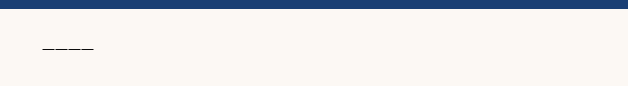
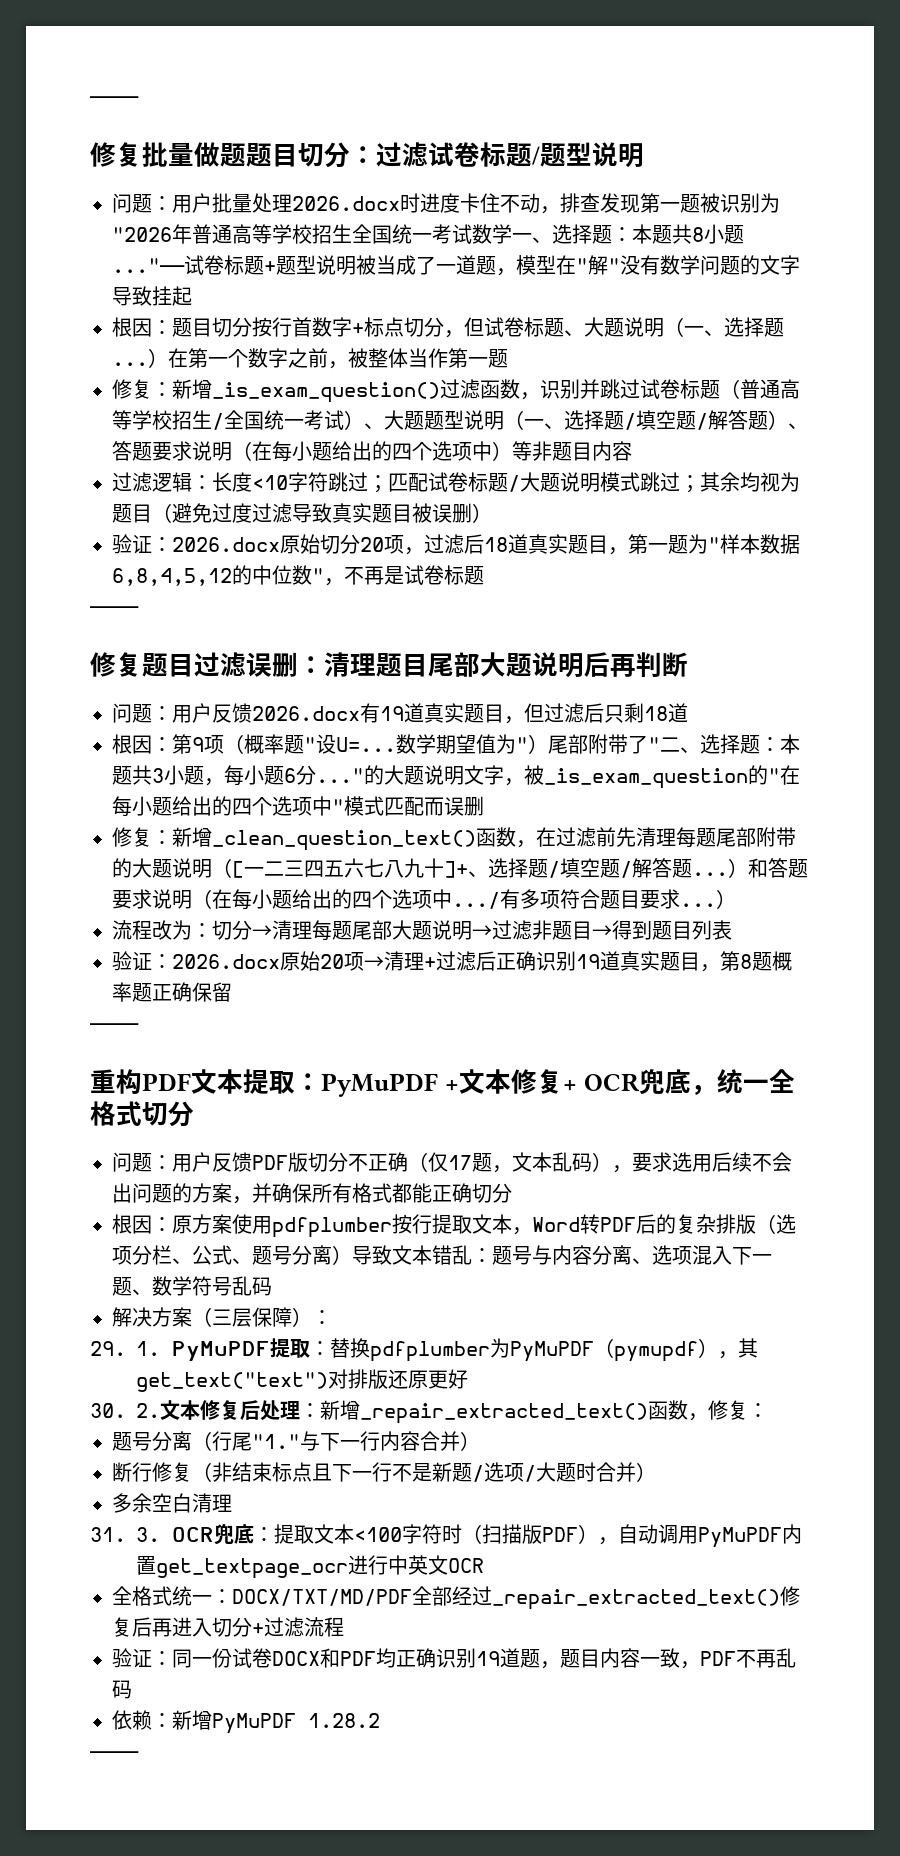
[42,49,94,53] ―――― -> [90,96,139,104] [90,142,644,168] [112,193,780,214] [112,224,744,244] [112,255,800,276] [112,286,192,306] [112,317,784,338] [112,348,508,369] [112,379,800,403] [112,410,808,430] [112,441,632,462] [112,472,800,493] [112,503,492,523] [112,534,800,555] [112,565,484,586] [90,606,139,614] [90,652,688,678] [112,703,688,724] [112,734,800,754] [112,765,800,789] [112,796,484,817] [112,827,796,851] [112,858,808,878] [112,889,736,910] [112,920,732,941] [112,951,792,972] [112,982,232,1002] [90,1023,139,1031] [90,1069,795,1097] [90,1101,194,1127] [112,1152,792,1173] [112,1183,512,1204] [112,1214,796,1238] [112,1245,772,1265] [112,1276,272,1296] [112,1307,332,1327] [90,1338,758,1362] [136,1369,468,1392] [90,1400,768,1424] [112,1431,480,1451] [112,1462,656,1482] [112,1493,232,1513] [90,1523,802,1548] [136,1555,484,1579] [112,1586,800,1610] [112,1617,344,1637] [112,1648,796,1669] [112,1680,132,1699] [112,1710,380,1734] [90,1751,139,1759] ―――― // 修复批量做题题目切分：过滤试卷标题/题型说明 // 问题：用户批量处理2026.docx时进度卡住不动，排查发现第一题被识别为"2026年普通高等学校招生全国统一考试数学一、选择题：本题共8小题..."——试卷标题+题型说明被当成了一道题，模型在"解"没有数学问题的文字导致挂起 // 根因：题目切分按行首数字+标点切分，但试卷标题、大题说明（一、选择题...）在第一个数字之前，被整体当作第一题 // 修复：新增_is_exam_question()过滤函数，识别并跳过试卷标题（普通高等学校招生/全国统一考试）、大题题型说明（一、选择题/填空题/解答题）、答题要求说明（在每小题给出的四个选项中）等非题目内容 // 过滤逻辑：长度<10字符跳过；匹配试卷标题/大题说明模式跳过；其余均视为题目（避免过度过滤导致真实题目被误删） // 验证：2026.docx原始切分20项，过滤后18道真实题目，第一题为"样本数据6,8,4,5,12的中位数"，不再是试卷标题 // ―――― // 修复题目过滤误删：清理题目尾部大题说明后再判断 // 问题：用户反馈2026.docx有19道真实题目，但过滤后只剩18道 // 根因：第9项（概率题"设U=...数学期望值为"）尾部附带了"二、选择题：本题共3小题，每小题6分..."的大题说明文字，被_is_exam_question的"在每小题给出的四个选项中"模式匹配而误删 // 修复：新增_clean_question_text()函数，在过滤前先清理每题尾部附带的大题说明（[一二三四五六七八九十]+、选择题/填空题/解答题...）和答题要求说明（在每小题给出的四个选项中.../有多项符合题目要求...） // 流程改为：切分→清理每题尾部大题说明→过滤非题目→得到题目列表 // 验证：2026.docx原始20项→清理+过滤后正确识别19道真实题目，第8题概率题正确保留 // ―――― // 重构PDF文本提取：PyMuPDF +文本修复+ OCR兜底，统一全格式切分 // 问题：用户反馈PDF版切分不正确（仅17题，文本乱码），要求选用后续不会出问题的方案，并确保所有格式都能正确切分 // 根因：原方案使用pdfplumber按行提取文本，Word转PDF后的复杂排版（选项分栏、公式、题号分离）导致文本错乱：题号与内容分离、选项混入下一题、数学符号乱码 // 解决方案（三层保障）： // 29. 1. PyMuPDF提取：替换pdfplumber为PyMuPDF（pymupdf），其get_text("text")对排版还原更好 // 30. 2.文本修复后处理：新增_repair_extracted_text()函数，修复： // 题号分离（行尾"1."与下一行内容合并） // 断行修复（非结束标点且下一行不是新题/选项/大题时合并） // 多余空白清理 // 31. 3. OCR兜底：提取文本<100字符时（扫描版PDF），自动调用PyMuPDF内置get_textpage_ocr进行中英文OCR // 全格式统一：DOCX/TXT/MD/PDF全部经过_repair_extracted_text()修复后再进入切分+过滤流程 // 验证：同一份试卷DOCX和PDF均正确识别19道题，题目内容一致，PDF不再乱码 // 依赖：新增PyMuPDF 1.28.2 // ――――

